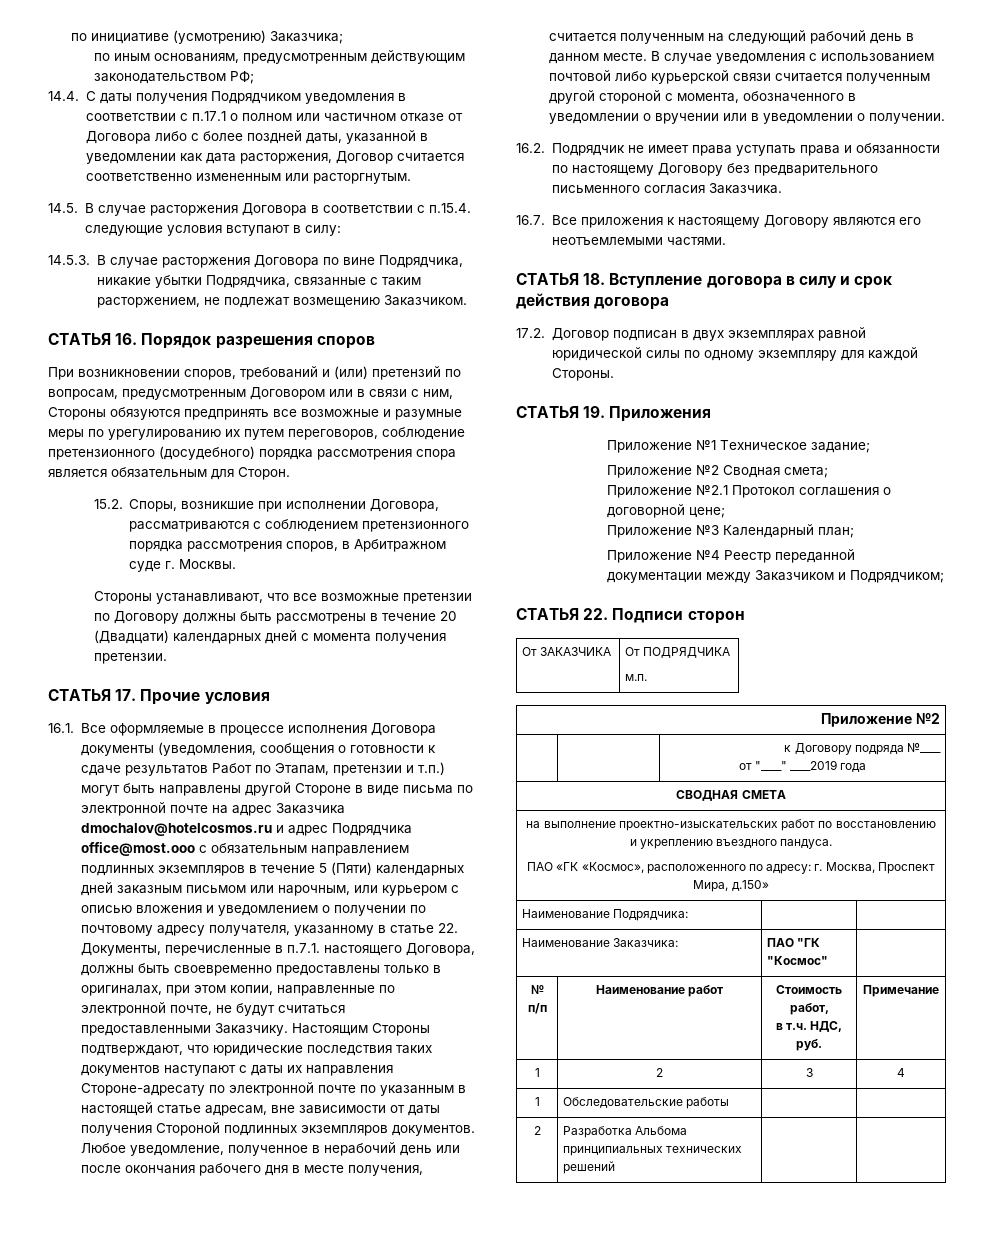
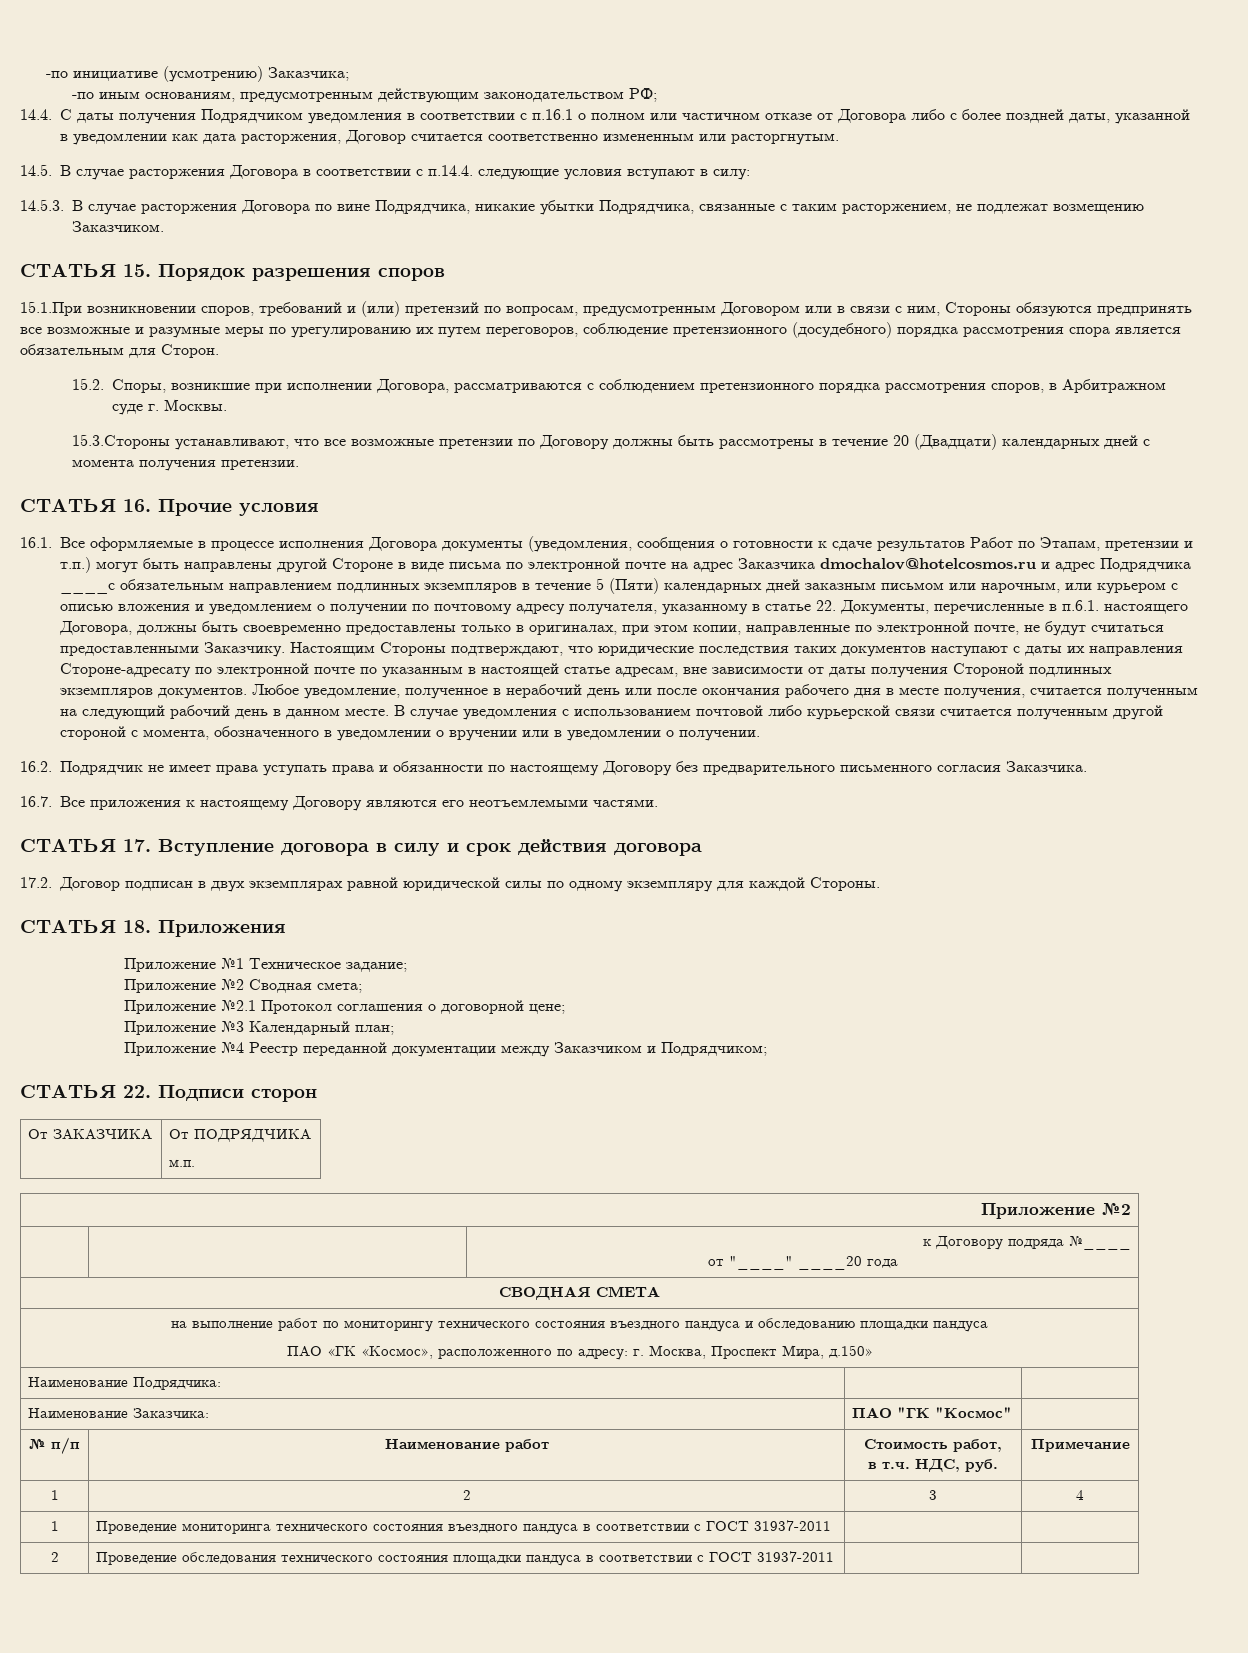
[70,33,87,41] по -> [45,71,68,78] -по
[93,53,110,61] по -> [71,92,94,99] -по
[191,111,226,121] п.17.1 -> [532,109,573,120] п.16.1
[428,203,471,213] п.15.4. -> [428,165,473,176] п.14.4.
[115,333,138,345] 16. -> [123,264,151,277] 15.
[48,367,74,380] При -> [20,301,82,316] 15.1.При
[93,591,152,604] Стороны -> [71,434,170,449] 15.3.Стороны
[115,689,137,701] 17. -> [123,499,151,512] 16.
[80,842,207,856] office@most.ooo с -> [60,583,115,594] ____с
[286,943,320,953] п.7.1. -> [1062,600,1099,611] п.6.1.
[583,273,606,285] 18. -> [123,839,151,852] 17.
[583,406,606,418] 19. -> [123,920,151,933] 18.
[790,760,838,771] ____2019 -> [797,1256,862,1270] ____20
[618,821,778,831] проектно-изыскательских -> (273, 1324) none
[835,821,936,828] [629,839,833,849] восстановлению и укреплению въездного пандуса. -> [344,1318,988,1332] мониторингу технического состояния въездного пандуса и обследованию площадки пандуса
[562,1097,730,1109] [533,1126,541,1135] [562,1126,688,1138] [562,1146,743,1156] [562,1161,615,1174] Обследовательские работы | | // 2 | Разработка Альбома принципиальных технических решений -> [96,1520,832,1535] [50,1552,59,1562] [96,1551,835,1566] Проведение мониторинга технического состояния въездного пандуса в соответствии с ГОСТ 31937-2011 | | // 2 | Проведение обследования технического состояния площадки пандуса в соответствии с ГОСТ 31937-2011

